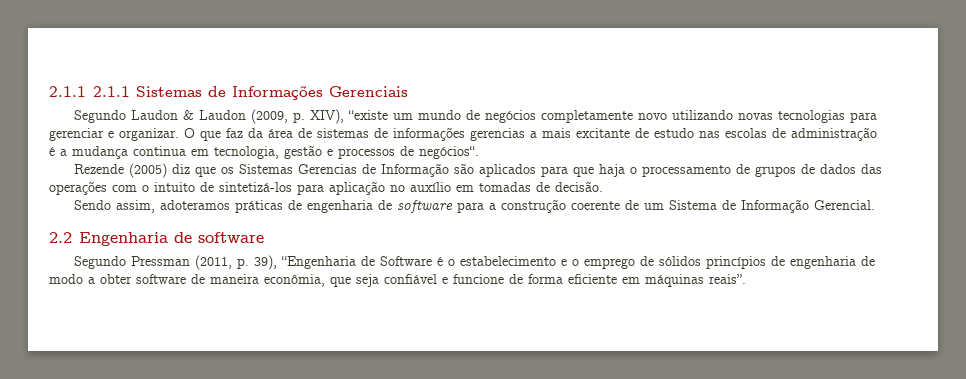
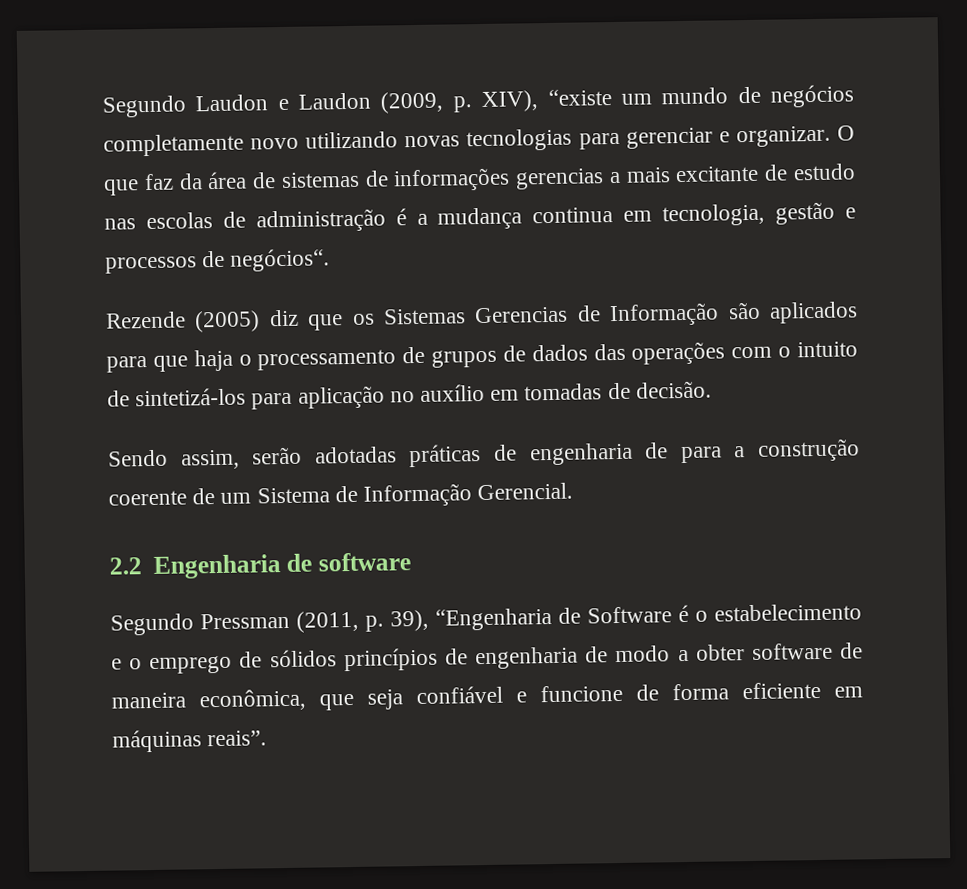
[49,85,408,100] 2.1.1 2.1.1 Sistemas de Informações Gerenciais // -> (102, 106) none
[183,110,195,120] & -> [277,98,289,111] e
[160,200,231,210] adoteramos -> [252,446,397,465] serão adotadas
[397,200,454,213] software -> (669, 450) none
[264,274,325,287] econômia, -> [199,688,306,712] econômica,

